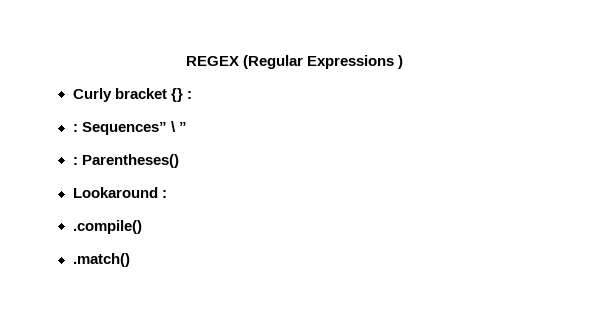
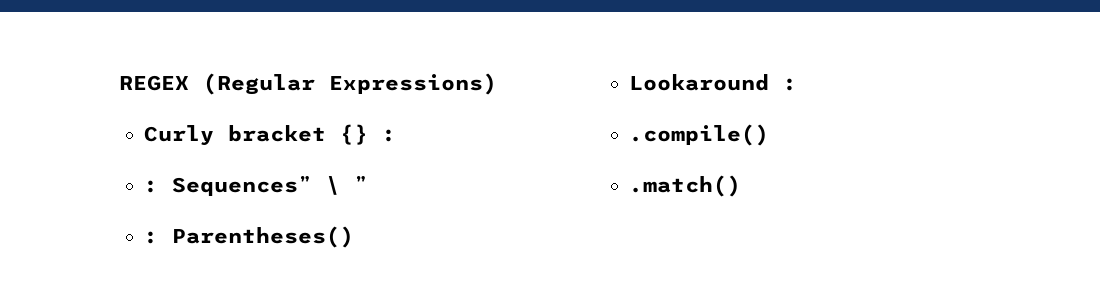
[307,55,404,69] Expressions ) -> [328,73,497,95] Expressions)

